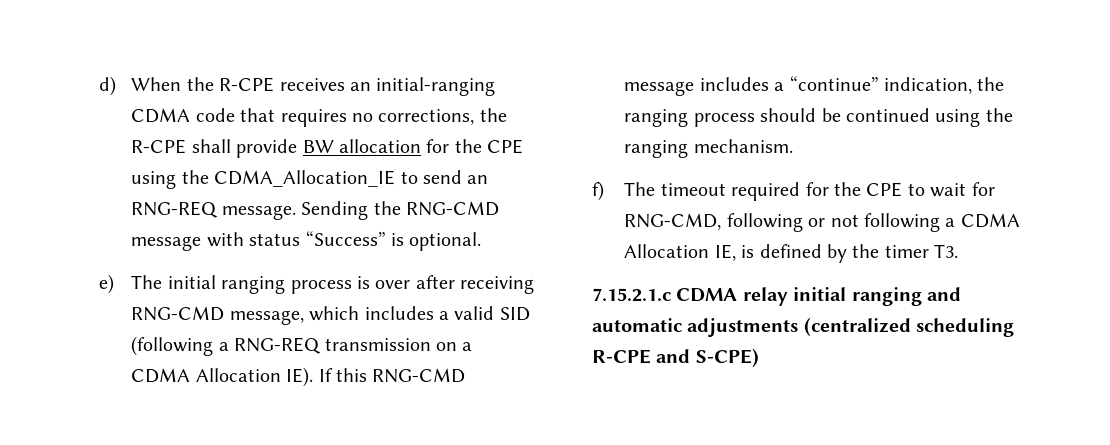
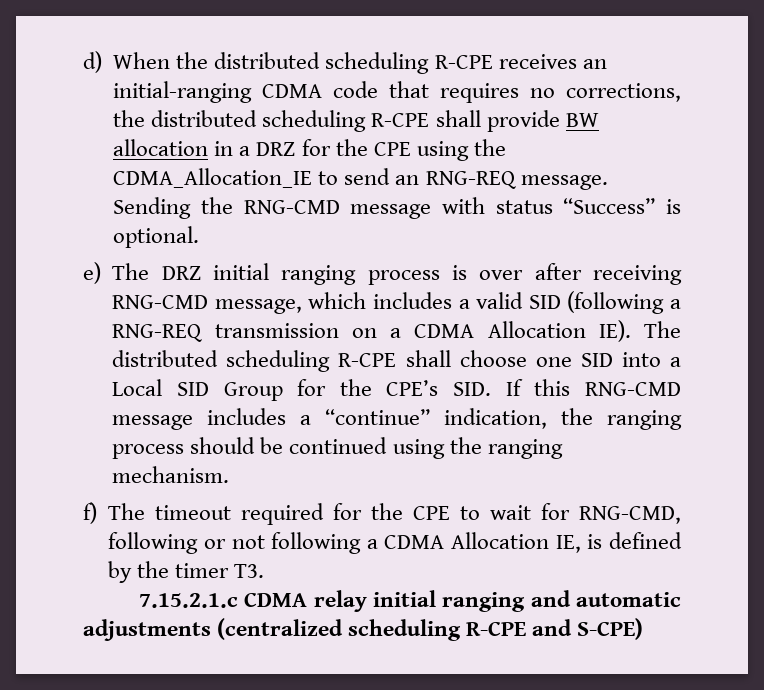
(214, 84) none -> [214,52,430,74] distributed scheduling
(507, 115) none -> [151,110,367,132] distributed scheduling
(422, 146) none -> [214,141,296,156] in a DRZ
(163, 282) none -> [161,266,201,280] DRZ
(314, 377) none -> [644,321,681,338] [112,350,681,372] [112,379,492,401] The distributed scheduling R-CPE shall choose one SID into a Local SID Group for the CPE’s SID.

